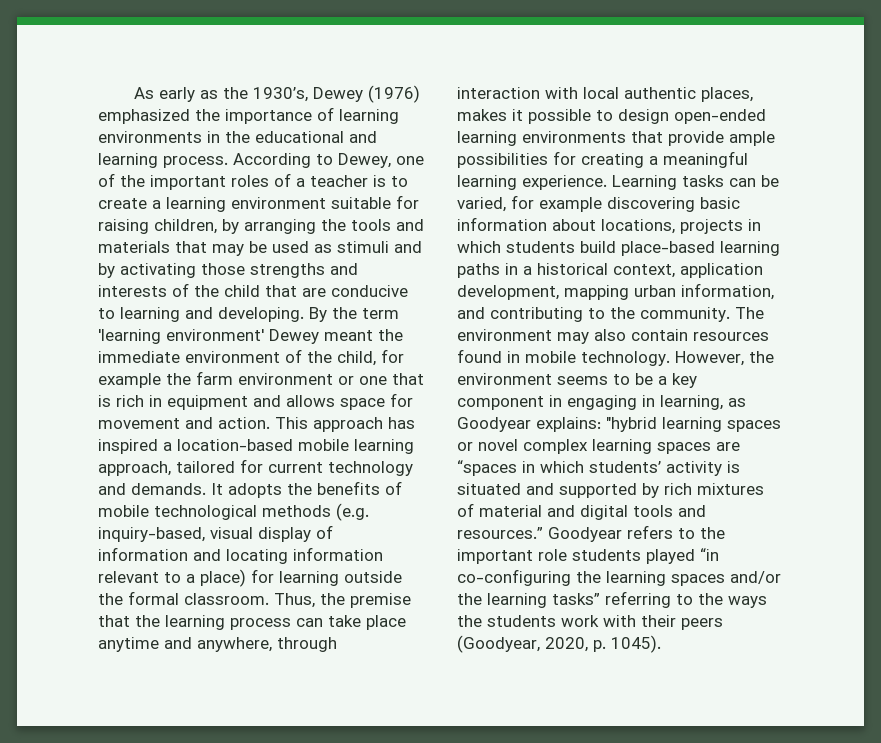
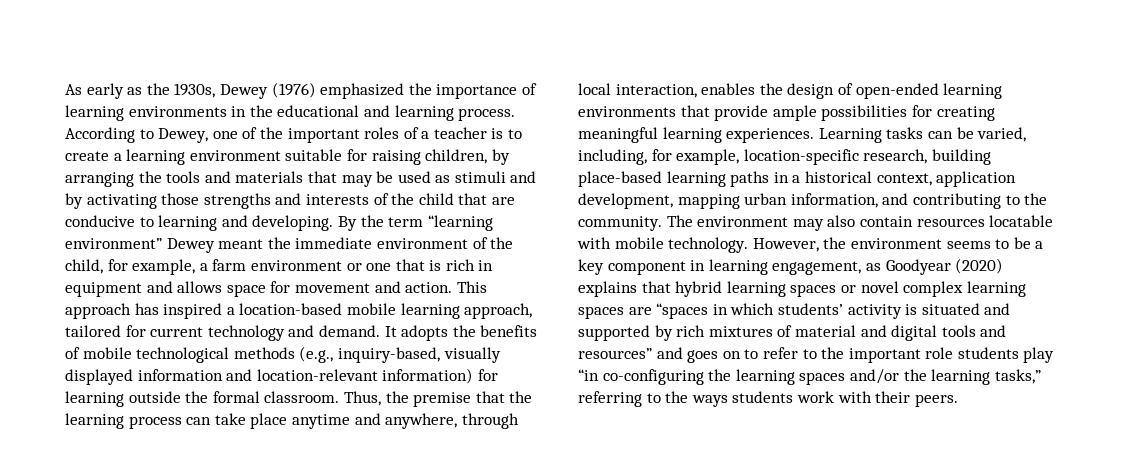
[253,87,309,102] 1930’s, -> [174,83,216,98] 1930s,
[98,329,264,344] 'learning environment' -> [427,215,493,231] [65,238,162,249] “learning environment”
[98,373,191,388] example the -> [132,259,208,275] example, a
[131,483,206,495] demands. -> [318,325,380,337] demand.
[336,503,369,521] [98,525,333,542] [98,547,383,564] [98,569,246,587] (e.g. inquiry-based, visual display of information and locating information relevant to a place) -> [299,346,501,363] [65,368,474,385] (e.g., inquiry-based, visually displayed information and location-relevant information)
[457,87,753,102] [457,109,669,124] interaction with local authentic places, makes it possible to design -> [578,83,853,99] local interaction, enables the design of
[649,156,658,165] a -> (995, 113) none
[522,175,607,190] experience. -> [726,128,815,143] experiences.
[511,195,740,212] [457,217,761,234] [457,241,616,253] for example discovering basic information about locations, projects in which students build -> [578,149,991,165] including, for example, location-specific research, building
[457,349,520,363] found in -> [989,215,1054,227] [577,237,611,249] locatable with
[567,395,746,410] [457,417,657,432] engaging in learning, as Goodyear explains: "hybrid -> [708,258,1004,275] [578,281,723,297] learning engagement, as Goodyear (2020) explains that hybrid
[457,525,673,542] resources.” Goodyear refers -> [578,347,798,363] resources” and goes on to refer
[646,549,695,564] played -> [1023,347,1055,363] play
[552,593,600,605] tasks” -> [994,369,1041,384] tasks,”
[457,615,482,627] the -> (728, 401) none
[681,618,723,630] [457,635,661,653] peers (Goodyear, 2020, p. 1045). -> [914,394,958,407] peers.

